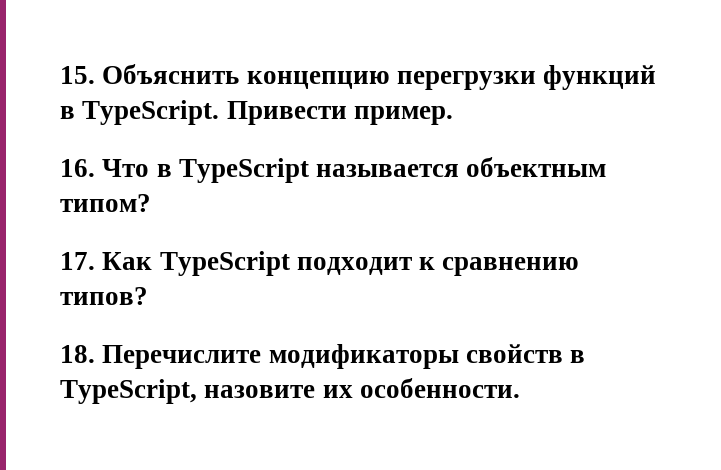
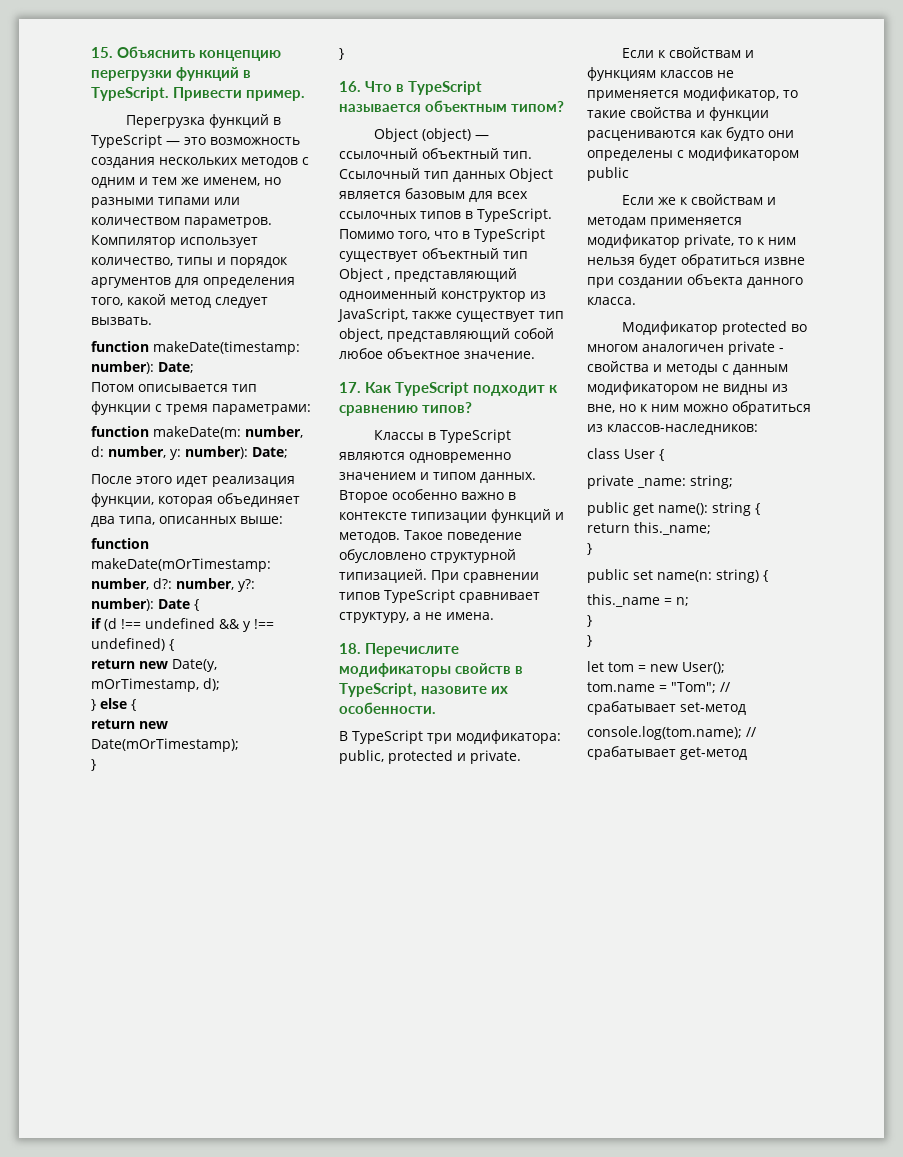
(453, 115) none -> [125,114,281,128] [91,134,300,148] [91,157,309,168] [91,177,281,188] [91,197,240,208] [91,217,272,228] [91,235,258,248] [91,257,288,268] [91,277,295,288] [91,294,268,308] [91,317,152,325] [91,341,300,355] [91,361,194,374] [91,382,257,392] [91,401,311,415] [91,426,303,439] [91,446,288,460] [91,474,295,487] [91,493,300,507] [91,516,283,527] [91,538,149,549] [91,558,271,572] [91,578,255,592] [91,598,199,611] [91,618,274,632] [91,638,174,651] [91,659,217,672] [91,678,220,692] [91,698,136,711] [91,719,168,729] [91,738,239,752] [91,759,96,771] [339,48,344,60] // Перегрузка функций в TypeScript — это возможность создания нескольких методов с одним и тем же именем, но разными типами или количеством параметров. Компилятор использует количество, типы и порядок аргументов для определения того, какой метод следует вызвать. // function makeDate(timestamp: number): Date; // Потом описывается тип функции с тремя параметрами: // function makeDate(m: number, d: number, y: number): Date; // После этого идет реализация функции, которая объединяет два типа, описанных выше: // function makeDate(mOrTimestamp: number, d?: number, y?: number): Date { // if (d !== undefined && y !== undefined) { // return new Date(y, mOrTimestamp, d); // } else { // return new Date(mOrTimestamp); // } // }
(151, 203) none -> [373,128,489,142] [339,148,532,159] [339,168,553,182] [339,188,528,202] [339,208,552,222] [339,228,545,242] [339,248,528,262] [339,268,517,282] [339,288,546,302] [337,308,564,322] [339,328,554,342] [339,348,535,359] // Object (object) — ссылочный объектный тип. Ссылочный тип данных Object является базовым для всех ссылочных типов в TypeScript. Помимо того, что в TypeScript существует объектный тип Object , представляющий одноименный конструктор из JavaScript, также существует тип object, представляющий собой любое объектное значение.
(148, 296) none -> [373,429,511,443] [339,452,511,463] [339,472,536,483] [339,489,516,503] [339,509,564,523] [339,530,522,543] [339,549,516,563] [339,569,539,583] [339,589,540,603] [339,612,494,623] // Классы в TypeScript являются одновременно значением и типом данных. Второе особенно важно в контексте типизации функций и методов. Такое поведение обусловлено структурной типизацией. При сравнении типов TypeScript сравнивает структуру, а не имена.
(520, 388) none -> [339,730,561,744] [339,750,521,764] [621,47,754,58] [587,67,734,81] [587,87,798,101] [587,107,769,121] [587,127,794,141] [587,147,799,161] [587,167,629,181] [621,194,776,205] [587,217,742,228] [587,234,796,248] [587,254,805,268] [587,274,803,288] [587,297,636,305] [621,321,807,335] [587,341,784,355] [587,361,788,375] [587,381,788,395] [587,401,811,415] [587,424,758,435] [587,448,664,461] [587,475,733,489] [587,502,760,516] [587,522,711,535] [587,543,592,555] [587,569,768,583] [587,594,689,607] [587,615,592,627] [587,635,592,647] [587,661,725,674] [587,682,730,693] [587,701,746,715] [587,726,756,740] [587,746,747,760] // В TypeScript три модификатора: public, protected и private. // Если к свойствам и функциям классов не применяется модификатор, то такие свойства и функции расцениваются как будто они определены с модификатором public // Если же к свойствам и методам применяется модификатор private, то к ним нельзя будет обратиться извне при создании объекта данного класса. // Модификатор protected во многом аналогичен private - свойства и методы с данным модификатором не видны из вне, но к ним можно обратиться из классов-наследников: // class User { // private _name: string; // public get name(): string { // return this._name; // } // public set name(n: string) { // this._name = n; // } // } // let tom = new User(); // tom.name = "Tom"; // срабатывает set-метод // console.log(tom.name); // срабатывает get-метод

